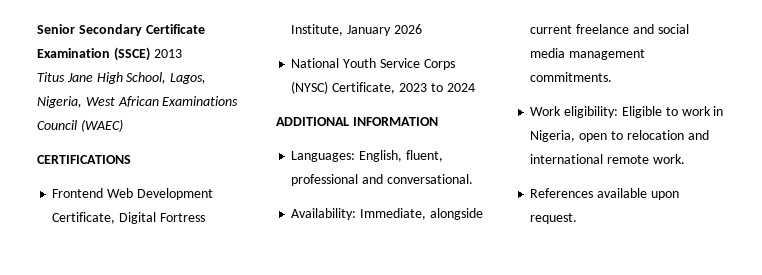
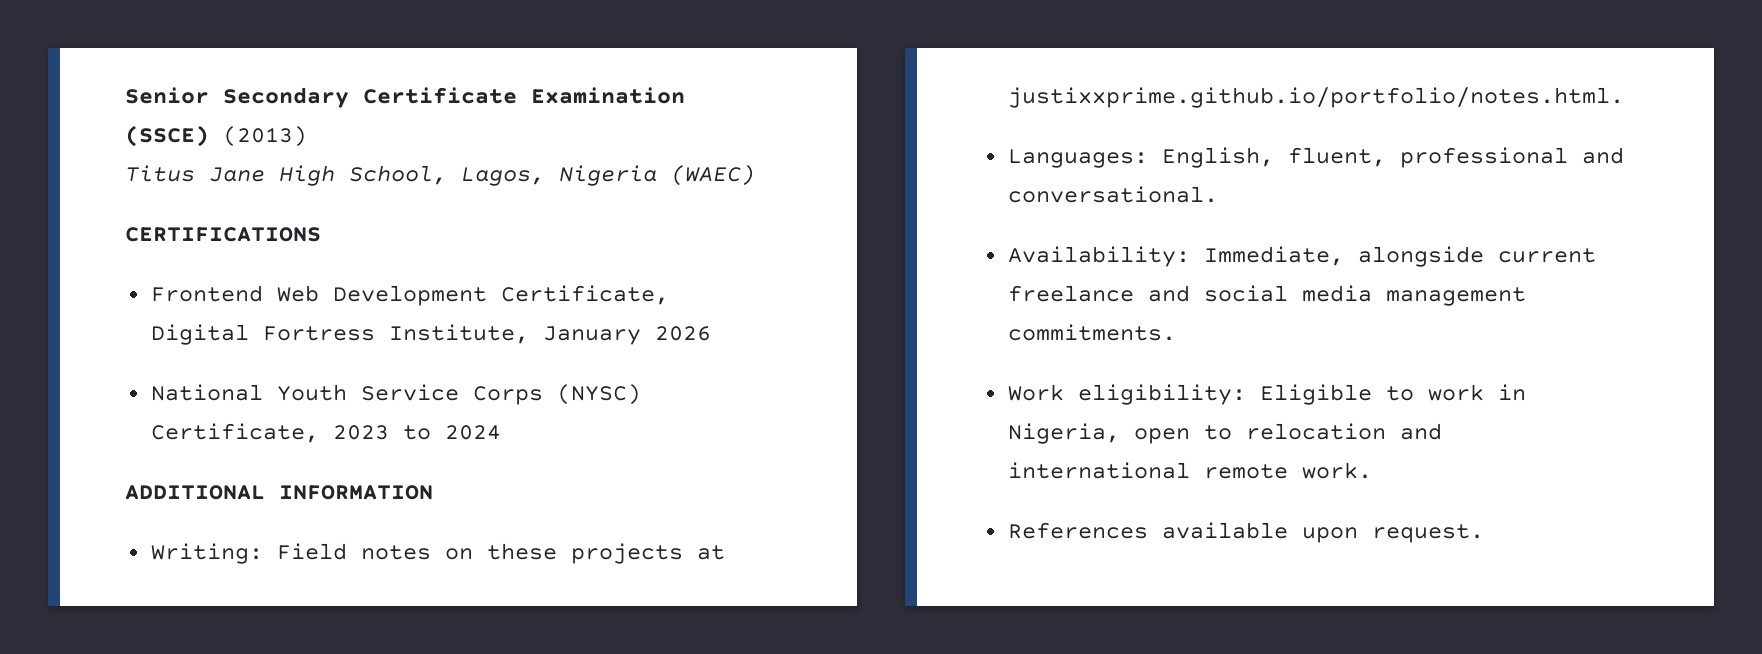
[153,49,182,58] 2013 -> [223,126,307,147] (2013)
[37,96,239,108] [37,120,77,130] Nigeria, West African Examinations Council -> [559,165,657,186] Nigeria
(438, 121) none -> [150,543,725,564] [1007,87,1624,108] // Writing: Field notes on these projects at justixxprime.github.io/portfolio/notes.html.

